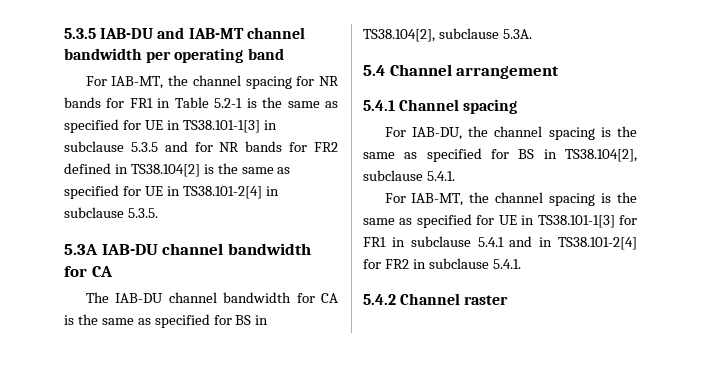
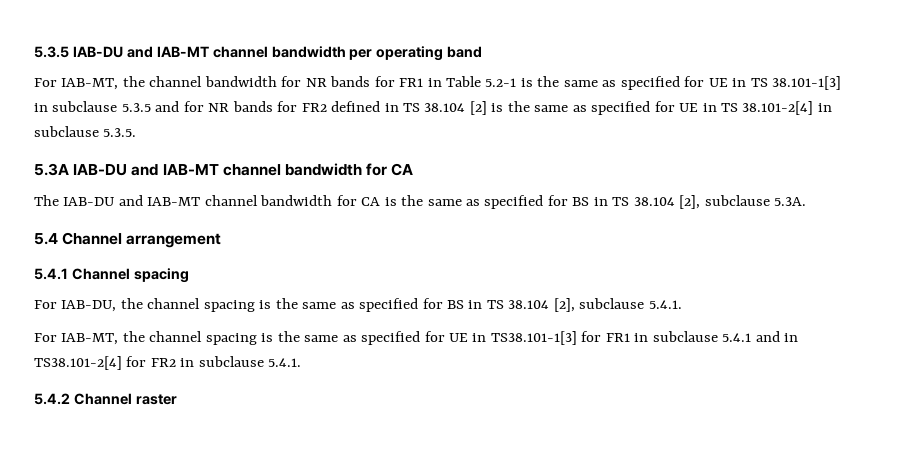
[245,76,292,89] spacing -> [204,76,277,87] bandwidth
[182,120,260,133] TS38.101-1[3] -> [750,76,842,90] TS 38.101-1[3]
[130,163,291,177] [64,185,262,199] TS38.104[2] is the same as specified for UE in TS38.101-2[4] -> [403,101,814,115] TS 38.104 [2] is the same as specified for UE in TS 38.101-2[4]
(158, 249) none -> [131,164,219,176] and IAB-MT
(164, 298) none -> [118,195,201,206] and IAB-MT
[363,29,435,42] TS38.104[2], -> [612,195,701,209] TS 38.104 [2],
[565,149,637,162] TS38.104[2], -> [486,298,575,312] TS 38.104 [2],

